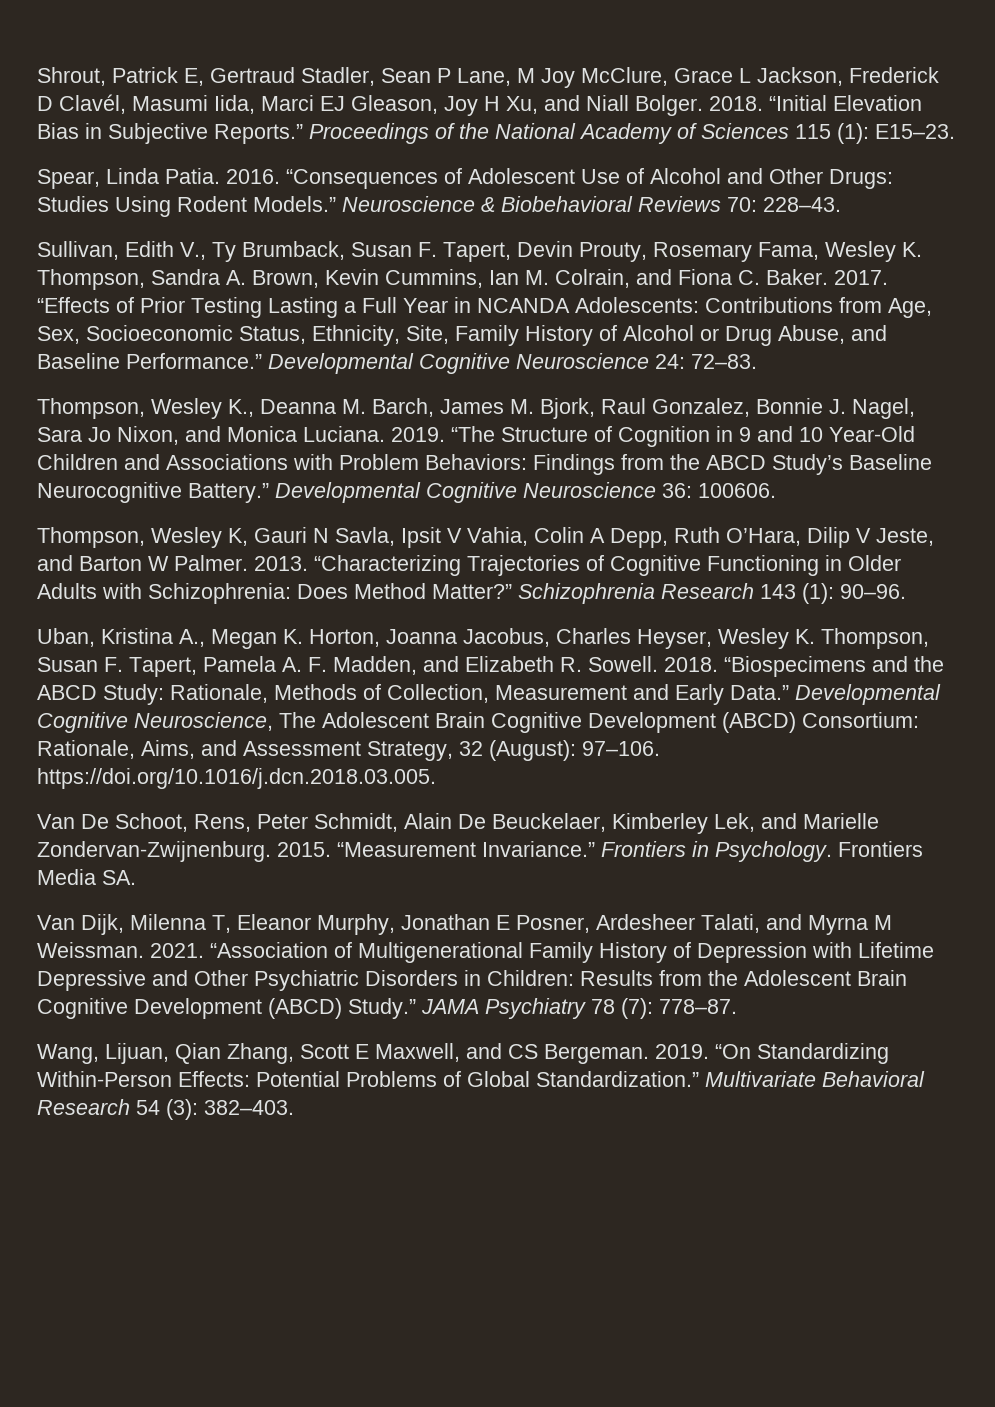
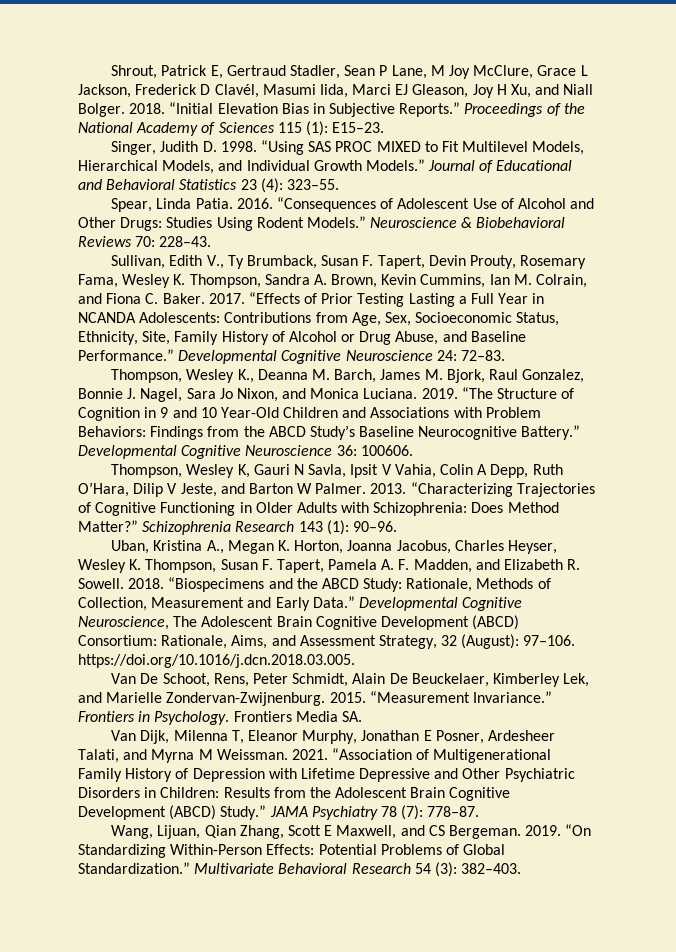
(955, 131) none -> [111,140,585,155] [78,159,573,174] [78,178,339,193] // Singer, Judith D. 1998. “Using SAS PROC MIXED to Fit Multilevel Models, Hierarchical Models, and Individual Growth Models.” Journal of Educational and Behavioral Statistics 23 (4): 323–55.

